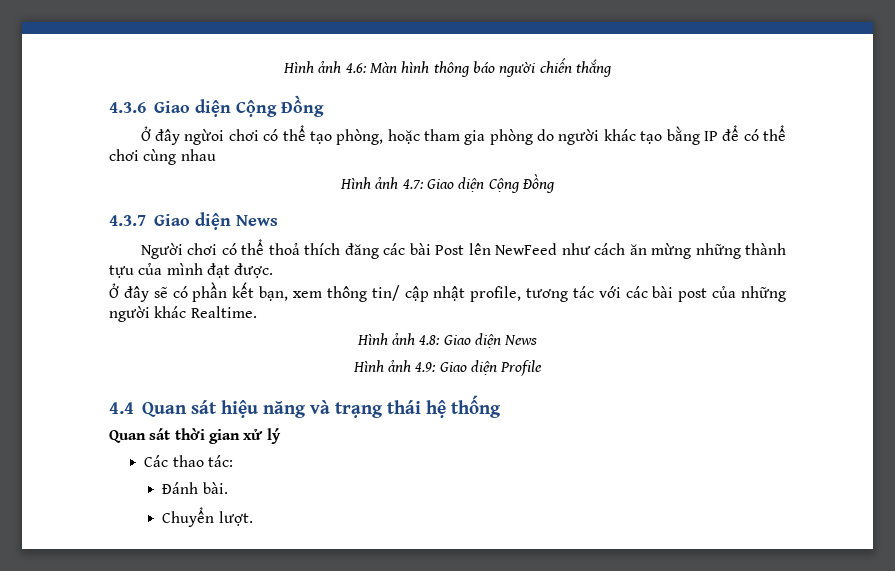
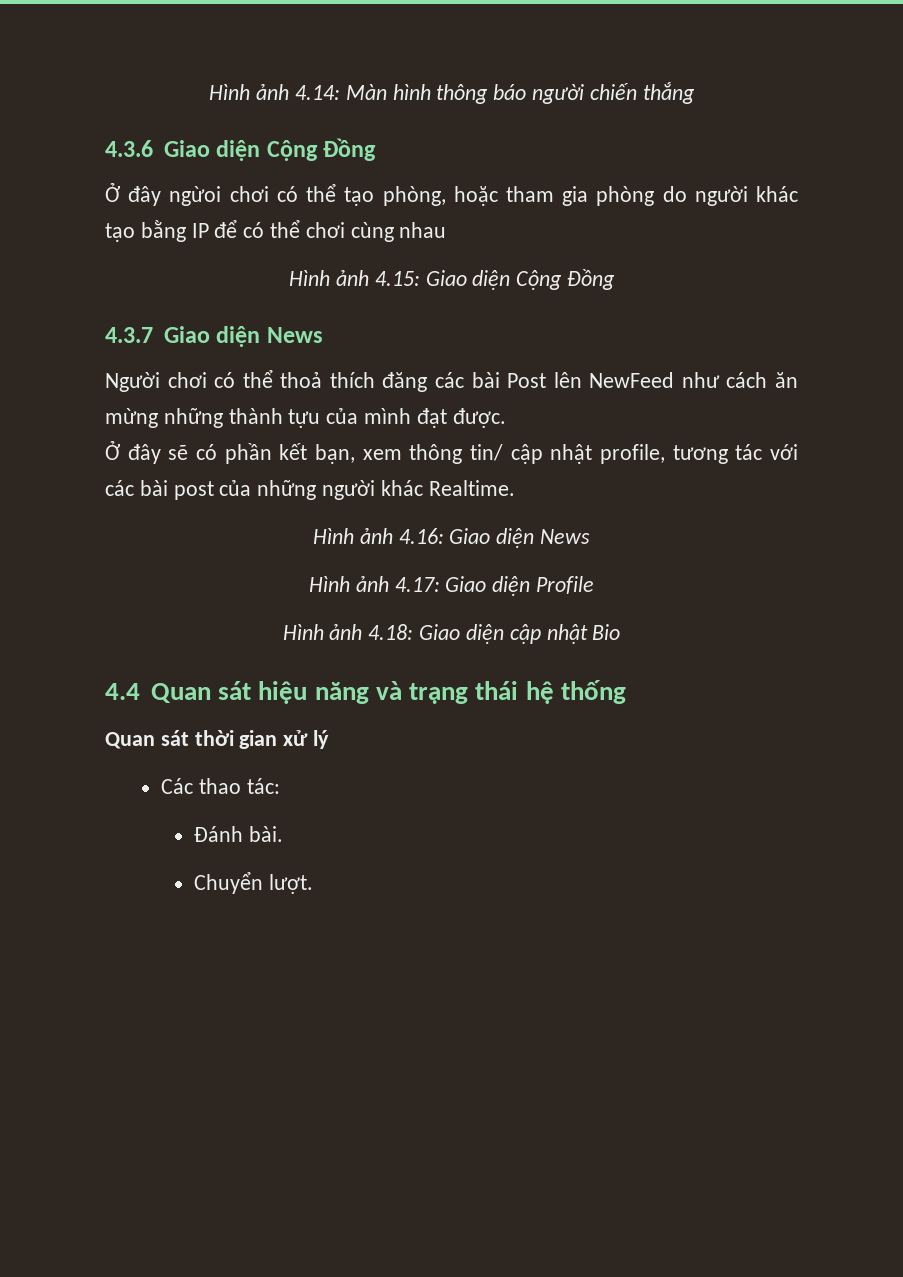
[283,61,367,73] Hình ảnh 4.6: -> [209,84,340,100] Hình ảnh 4.14:
[402,179,424,189] 4.7: -> [374,271,420,286] 4.15:
[419,335,441,345] 4.8: -> [398,528,444,544] 4.16:
[415,362,437,372] 4.9: -> [394,577,440,592] 4.17:
(543, 368) none -> [282,624,621,644] // Hình ảnh 4.18: Giao diện cập nhật Bio

